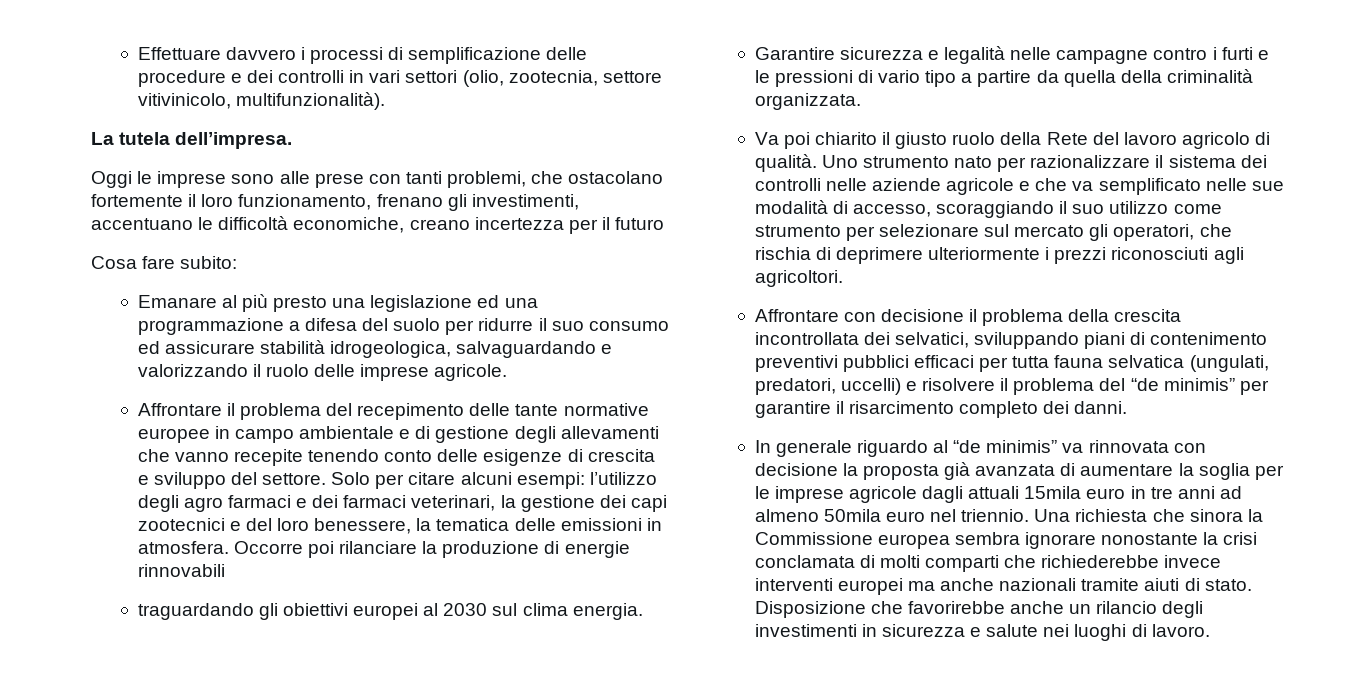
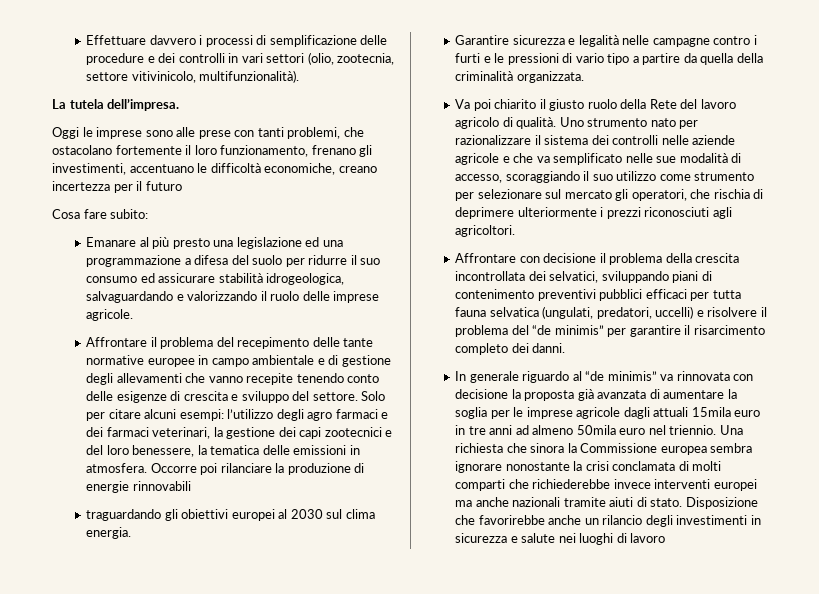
[1151,624,1210,637] lavoro. -> [630,533,666,543] lavoro

